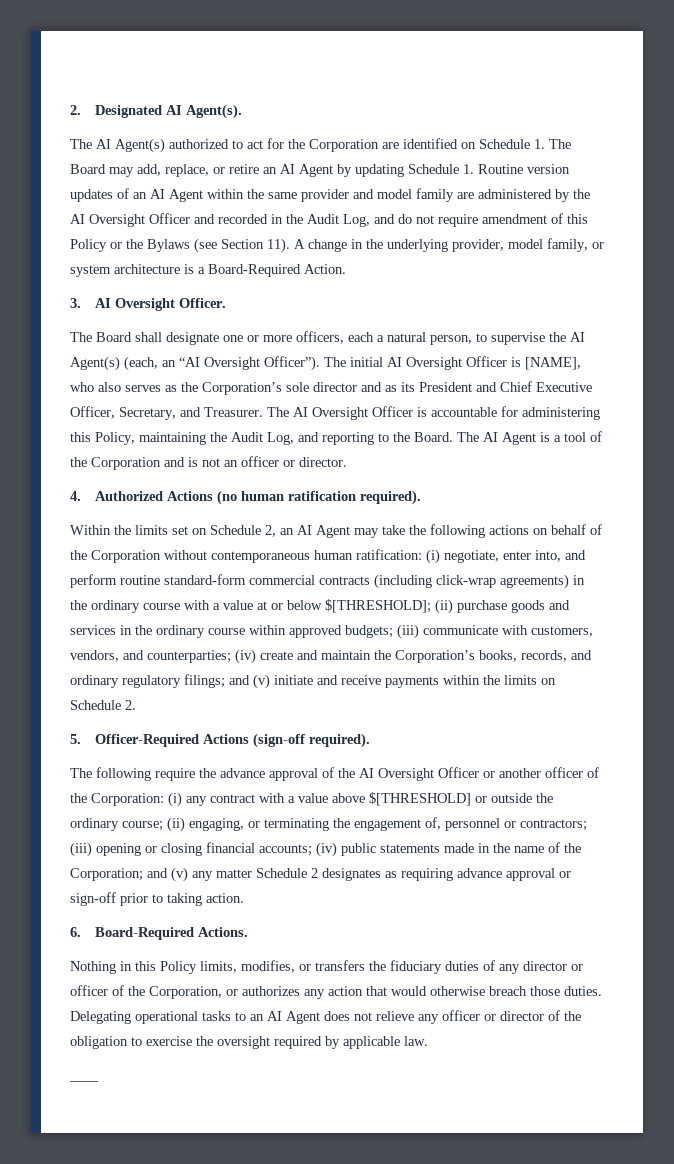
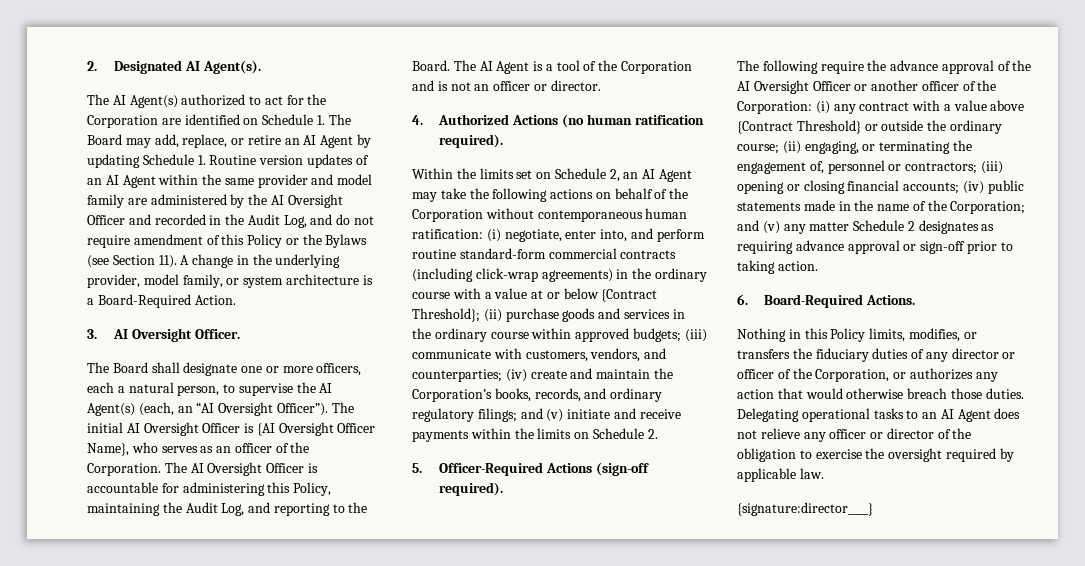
[525,357,581,370] [70,381,592,395] [70,406,263,420] [NAME], who also serves as the Corporation’s sole director and as its President and Chief Executive Officer, Secretary, and Treasurer. -> [256,422,376,436] [87,442,310,456] [87,463,161,476] {AI Oversight Officer Name}, who serves as an officer of the Corporation.
[325,599,431,613] $[THRESHOLD]; -> [601,289,658,302] [412,308,480,322] {Contract Threshold};
[369,792,471,806] $[THRESHOLD] -> [737,120,861,134] {Contract Threshold}
[69,1080,99,1082] ____ -> [737,502,873,516] {signature:director____}

